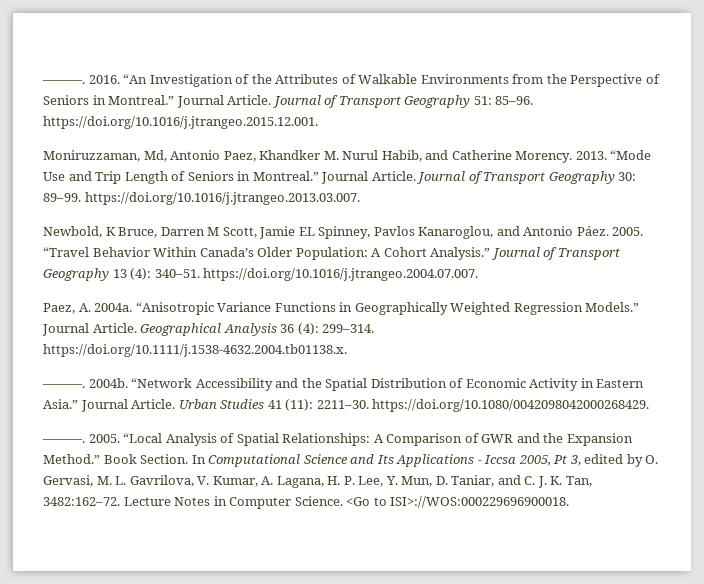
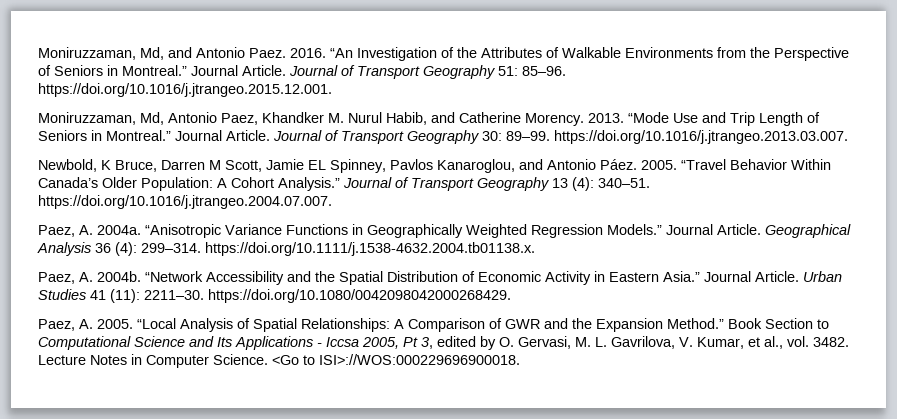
[42,80,85,84] ———. -> [38,47,286,60] Moniruzzaman, Md, and Antonio Paez.
[42,384,85,388] ———. -> [38,272,93,284] Paez, A.
[42,439,85,443] ———. -> [38,319,93,331] Paez, A.
[140,454,206,464] Section. In -> [765,318,829,329] Section to
[261,475,592,488] [43,497,120,506] A. Lagana, H. P. Lee, Y. Mun, D. Taniar, and C. J. K. Tan, 3482:162–72. -> [748,336,849,349] et al., vol. 3482.

